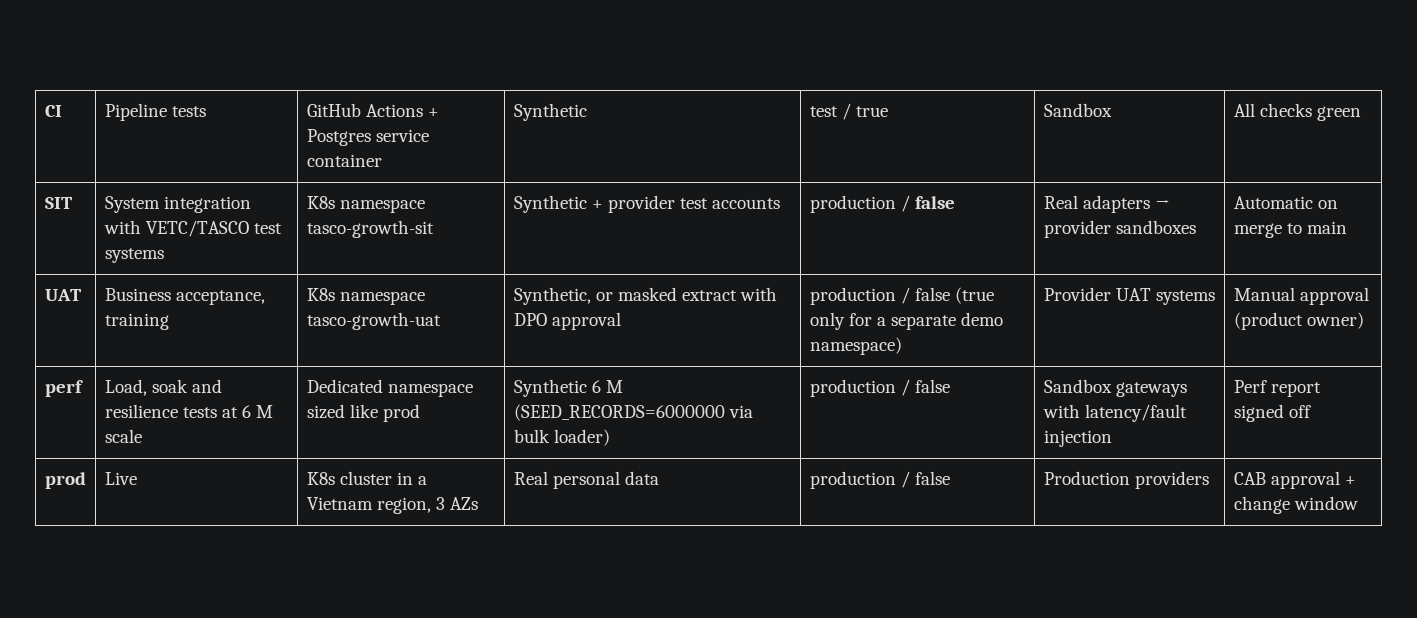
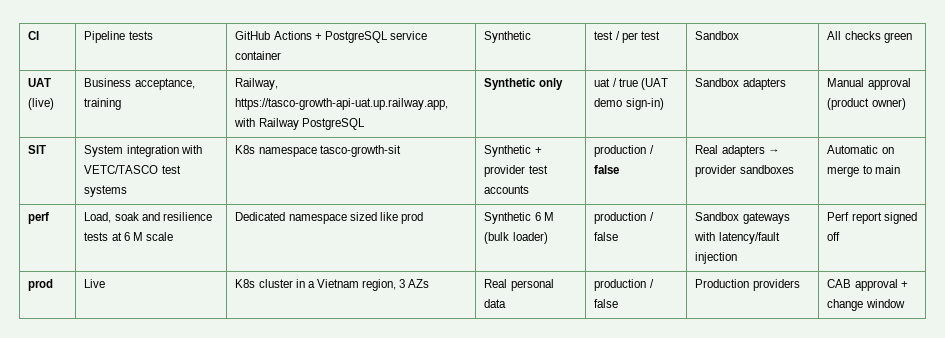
[306,129,371,146] Postgres -> [324,31,388,43] PostgreSQL
[855,106,888,117] true -> [621,31,660,43] per test
(1361, 113) none -> [28,78,52,87] [28,98,55,110] [84,78,195,90] [84,98,122,110] [235,78,279,90] [235,98,449,110] [234,118,365,130] [484,78,563,90] [594,78,668,90] [594,98,664,110] [695,78,786,90] [827,78,911,90] [827,98,906,110] // UAT (live) | Business acceptance, training | Railway, https://tasco-growth-api-uat.up.railway.app, with Railway PostgreSQL | Synthetic only | uat / true (UAT demo sign-in) | Sandbox adapters | Manual approval (product owner)
[44,289,81,301] [104,288,265,305] [104,313,169,330] [306,288,425,305] [306,312,441,330] [513,287,778,305] [513,312,621,330] [809,287,994,305] [809,312,1004,330] [809,337,902,355] [1043,287,1215,305] [1233,287,1369,305] [1233,312,1364,330] // UAT | Business acceptance, training | K8s namespace tasco-growth-uat | Synthetic, or masked extract with DPO approval | production / false (true only for a separate demo namespace) | Provider UAT systems | Manual approval (product owner) -> (900, 169) none
[513,404,753,421] [513,429,550,443] (SEED_RECORDS=6000000 via bulk -> [484,232,510,244] (bulk

